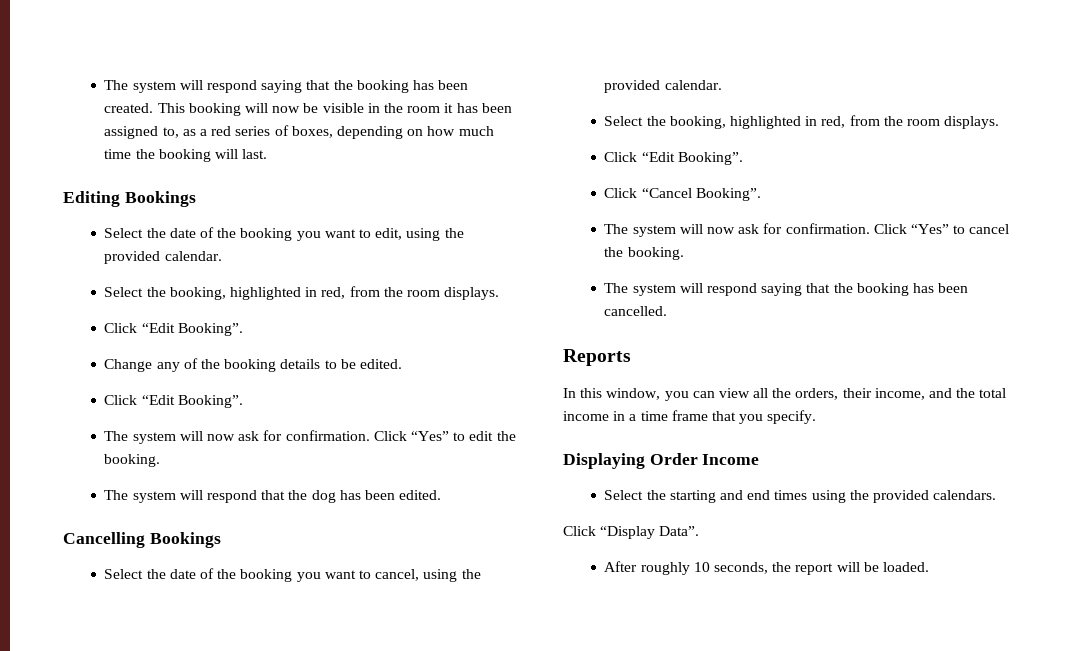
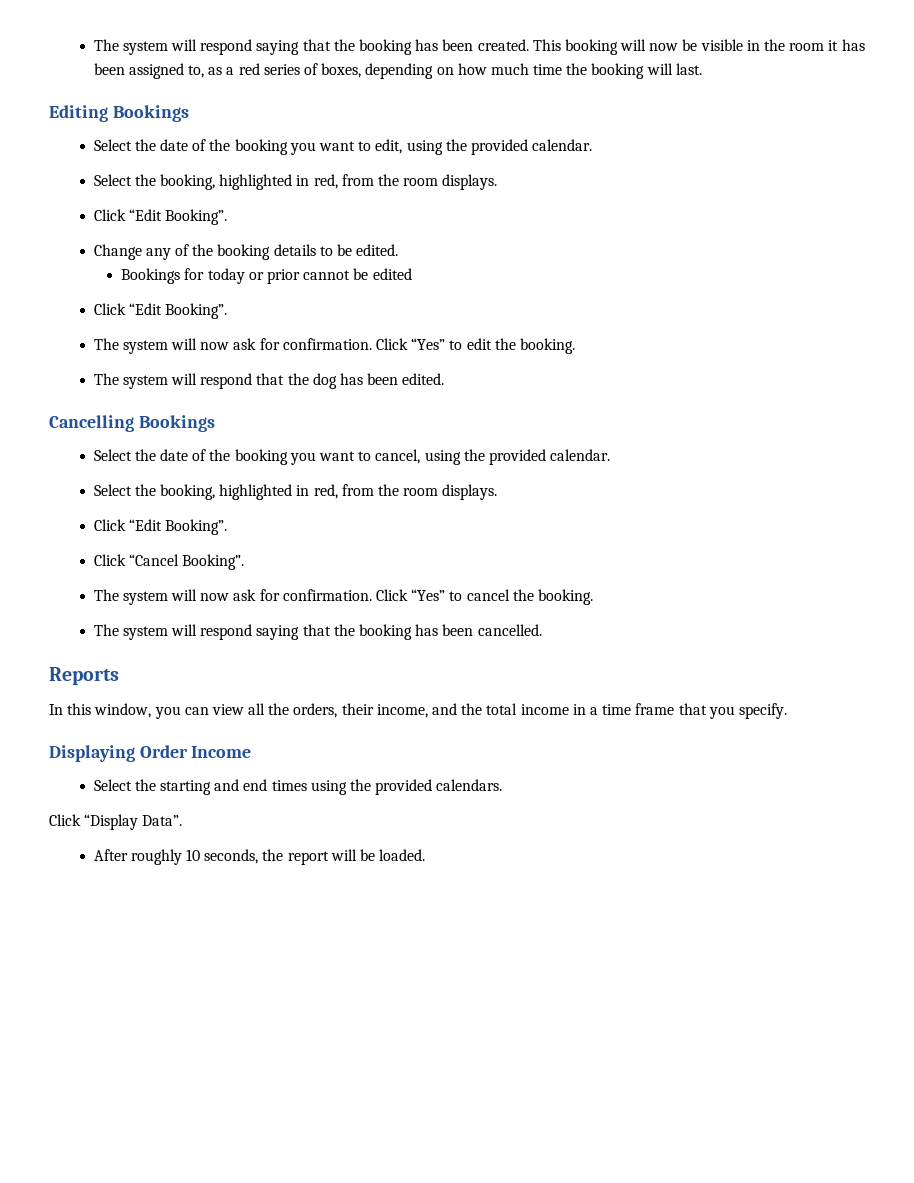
(402, 364) none -> [121,268,412,284] // Bookings for today or prior cannot be edited

